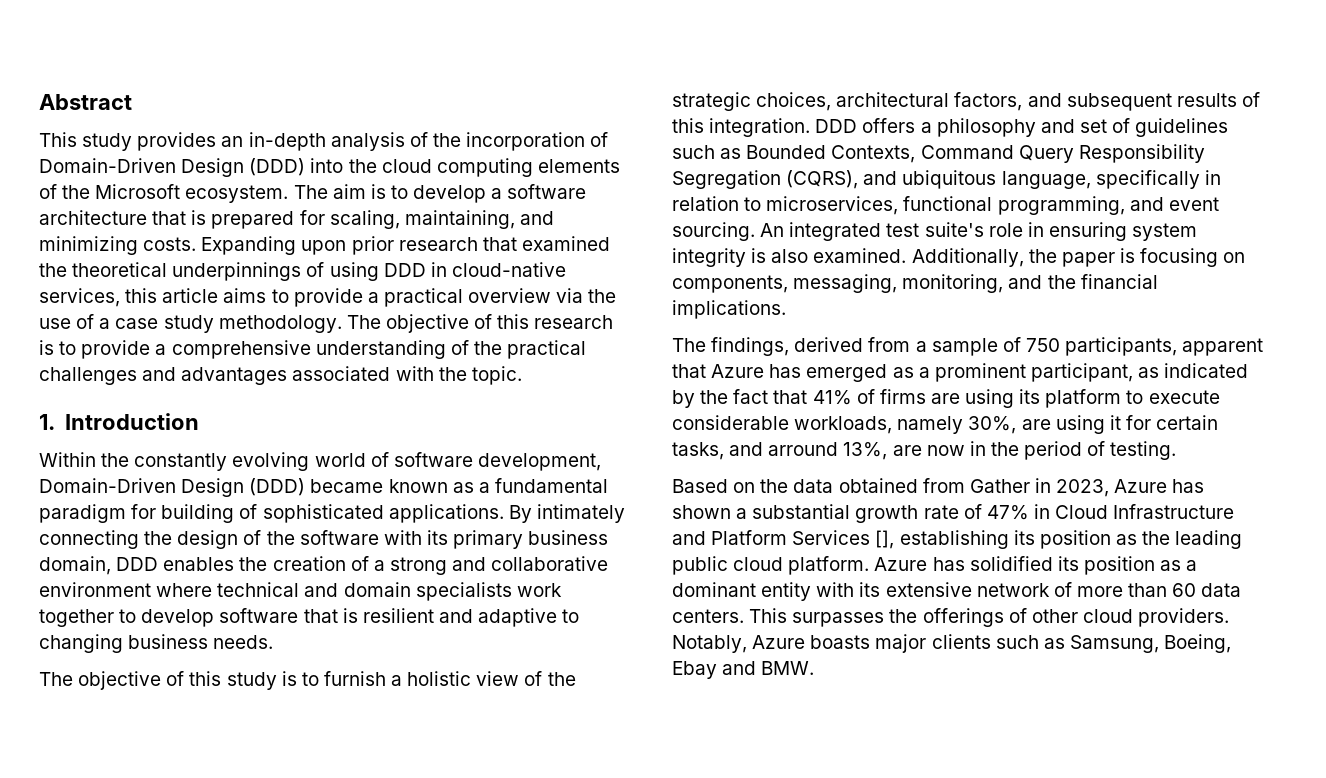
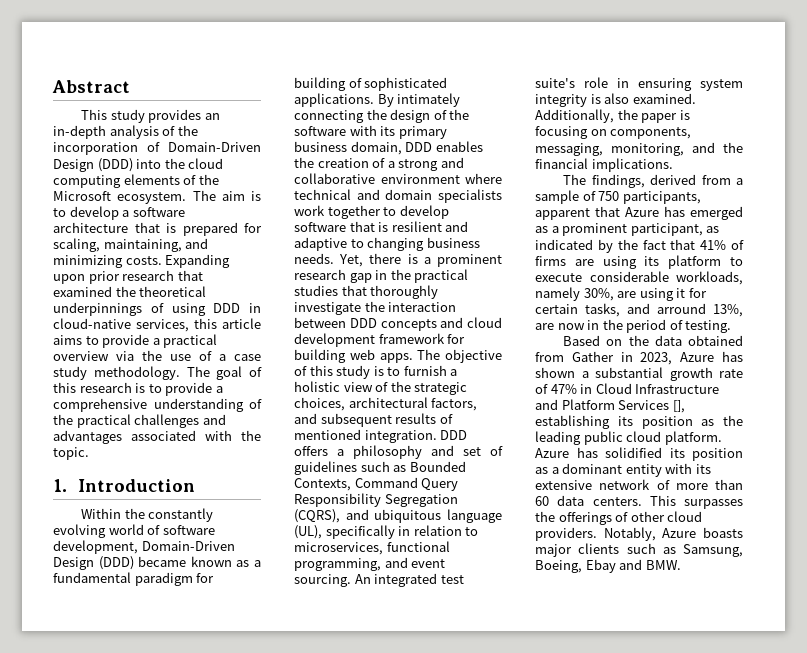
[385,314,469,333] objective -> [216,366,243,380] goal
(274, 642) // -> [339,253,502,267] [294,269,469,283] [294,285,439,299] [294,301,457,315] [294,317,502,331] [294,333,466,347] [294,349,413,363] Yet, there is a prominent research gap in the practical studies that thoroughly investigate the interaction between DDD concepts and cloud development framework for building web apps.
[672,118,704,133] this -> [294,429,361,440] mentioned
[1001,171,1091,189] language, -> [447,509,502,523] [294,525,322,539] language (UL),

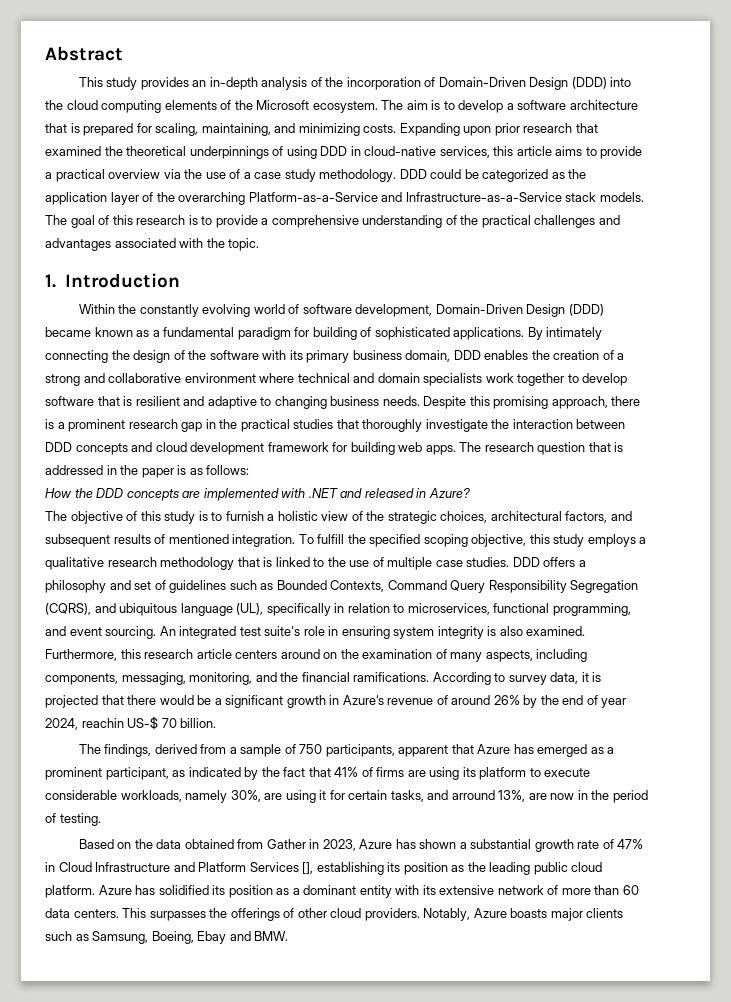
(180, 373) none -> [399,169,587,182] [45,192,644,205] DDD could be categorized as the application layer of the overarching Platform-as-a-Service and Infrastructure-as-a-Service stack models.
[339,254,364,267] Yet, -> [423,396,608,409] Despite this promising approach,
(441, 354) none -> [484,442,624,455] [45,465,250,478] [45,488,471,501] [45,511,67,521] research question that is addressed in the paper is as follows: // How the DDD concepts are implemented with .NET and released in Azure? // The
(437, 436) none -> [298,534,647,547] [45,557,510,570] To fulfill the specified scoping objective, this study employs a qualitative research methodology that is linked to the use of multiple case studies.
[535,109,690,123] [535,126,607,139] Additionally, the paper is focusing on -> [45,649,588,662] Furthermore, this research article centers around on the examination of many aspects, including
[591,158,673,172] implications. -> [353,672,602,685] [45,695,627,708] [45,716,217,730] ramifications. According to survey data, it is projected that there would be a significant growth in Azure‘s revenue of around 26% by the end of year 2024, reachin US-$ 70 billion.

